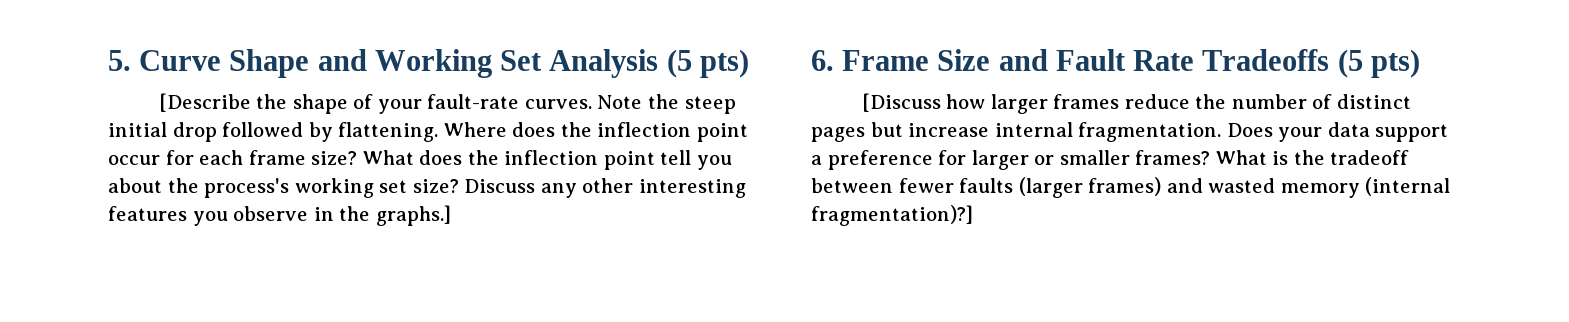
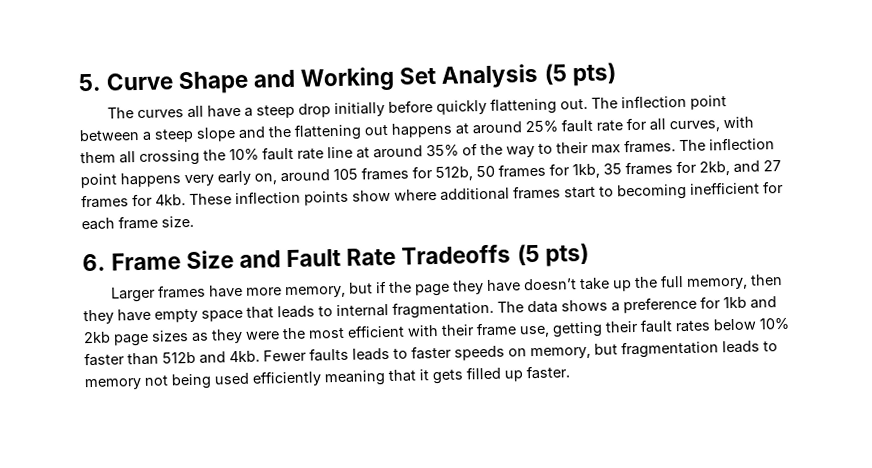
[158,93,736,114] [108,122,748,142] [108,150,732,170] [108,178,746,198] [108,205,451,226] [Describe the shape of your fault-rate curves. Note the steep initial drop followed by flattening. Where does the inflection point occur for each frame size? What does the inflection point tell you about the process's working set size? Discuss any other interesting features you observe in the graphs.] -> [106,94,727,119] [79,116,754,143] [80,137,775,166] [80,160,781,189] [81,180,784,209] [81,215,194,231] The curves all have a steep drop initially before quickly flattening out. The inflection point between a steep slope and the flattening out happens at around 25% fault rate for all curves, with them all crossing the 10% fault rate line at around 35% of the way to their max frames. The inflection point happens very early on, around 105 frames for 512b, 50 frames for 1kb, 35 frames for 2kb, and 27 frames for 4kb. These inflection points show where additional frames start to becoming inefficient for each frame size.
[861,93,1411,114] [811,122,1449,142] [811,150,1410,170] [811,177,1451,198] [811,205,973,226] [Discuss how larger frames reduce the number of distinct pages but increase internal fragmentation. Does your data support a preference for larger or smaller frames? What is the tradeoff between fewer faults (larger frames) and wasted memory (internal fragmentation)?] -> [110,274,783,303] [83,296,777,325] [83,317,789,347] [84,340,778,367] [84,365,570,391] Larger frames have more memory, but if the page they have doesn’t take up the full memory, then they have empty space that leads to internal fragmentation. The data shows a preference for 1kb and 2kb page sizes as they were the most efficient with their frame use, getting their fault rates below 10% faster than 512b and 4kb. Fewer faults leads to faster speeds on memory, but fragmentation leads to memory not being used efficiently meaning that it gets filled up faster.

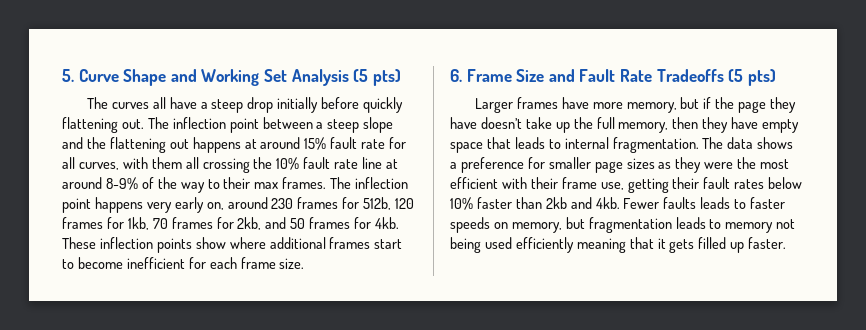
[525,120,558,133] 25% -> [304,137,327,150] 15%
[426,144,459,157] 35% -> [105,177,138,190] 8-9%
[333,168,358,181] 105 -> [271,198,294,209] 230
[476,165,495,178] 50 -> [395,198,415,209] 120
[603,163,622,175] 35 -> [152,218,168,229] 70
[763,160,781,172] 27 -> [290,218,306,229] 50
[617,183,687,201] becoming -> [77,257,123,269] become
[723,296,777,309] [83,331,111,344] 1kb and 2kb -> [548,157,591,169] smaller
[162,351,196,364] 512b -> [545,197,567,209] 2kb

